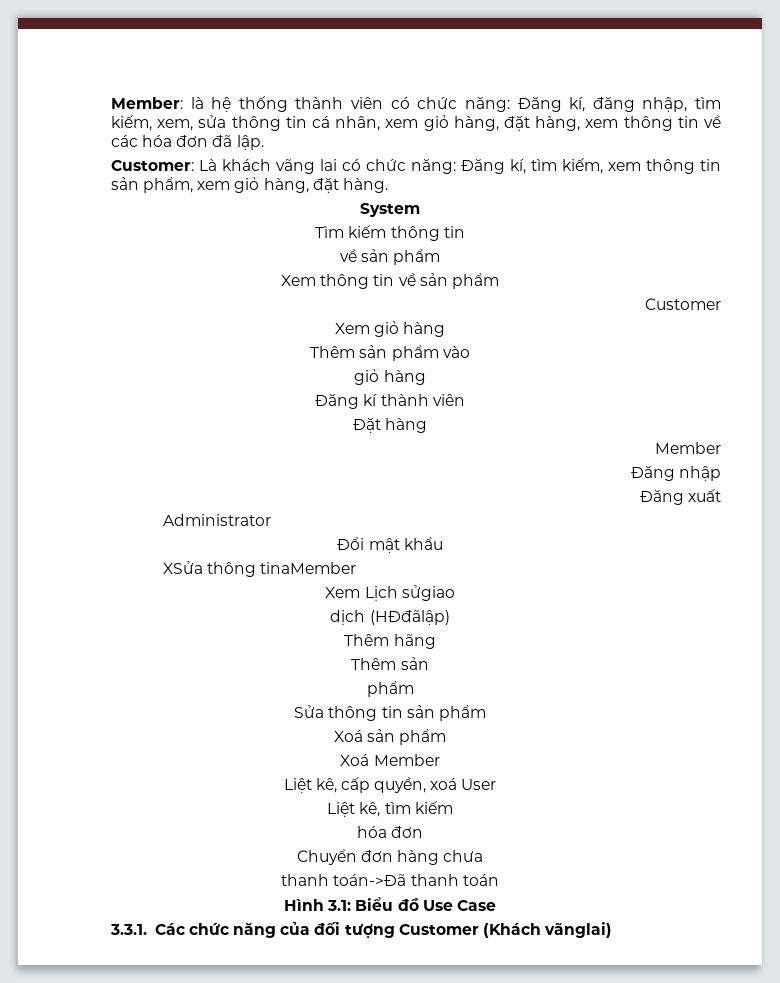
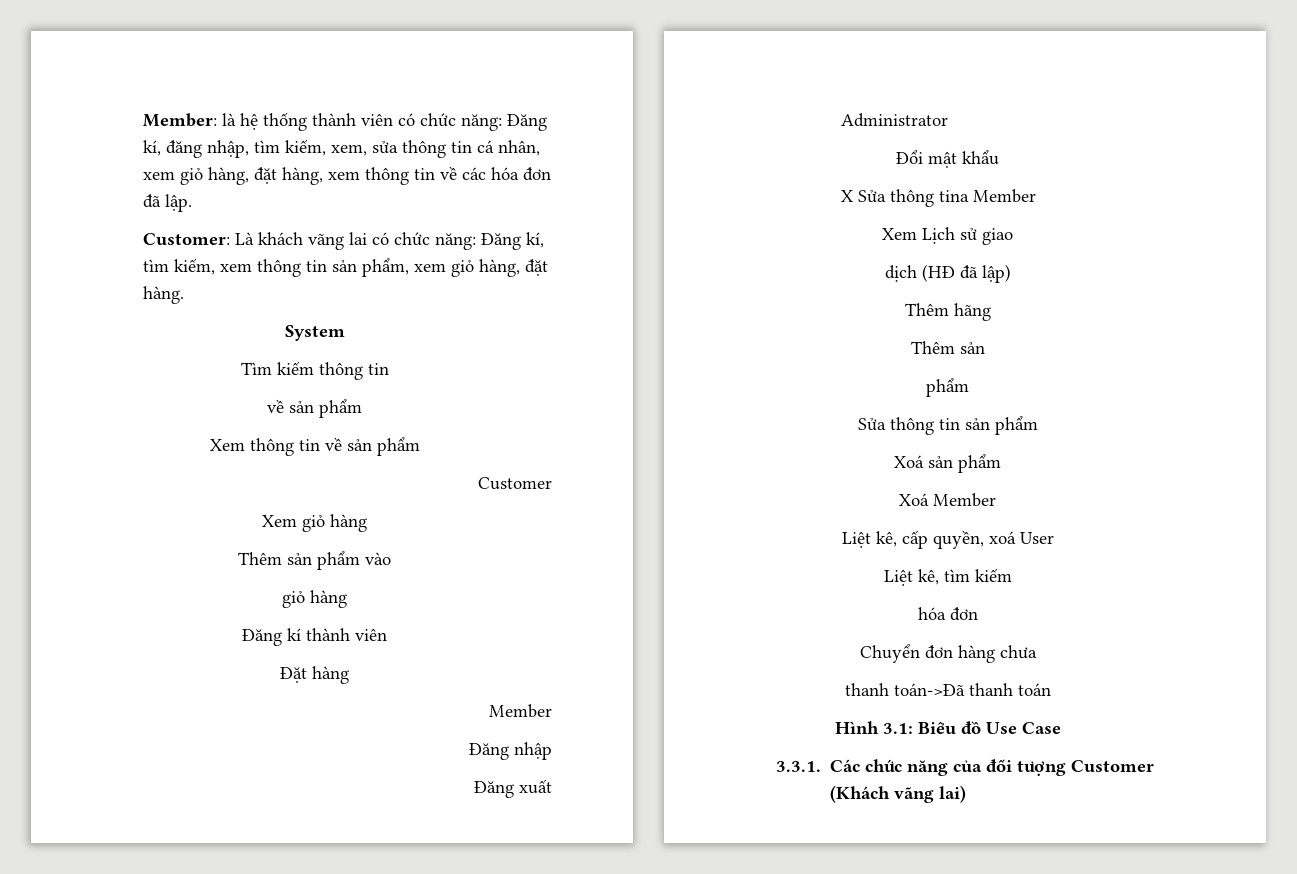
[162,561,357,577] XSửa thông tinaMember -> [841,189,1037,207] X Sửa thông tina Member
[401,585,455,601] sửgiao -> [960,228,1013,245] sử giao
[369,610,450,625] (HĐđãlập) -> [921,264,1011,283] (HĐ đã lập)
[544,922,613,938] vãnglai) -> [893,785,966,803] vãng lai)

